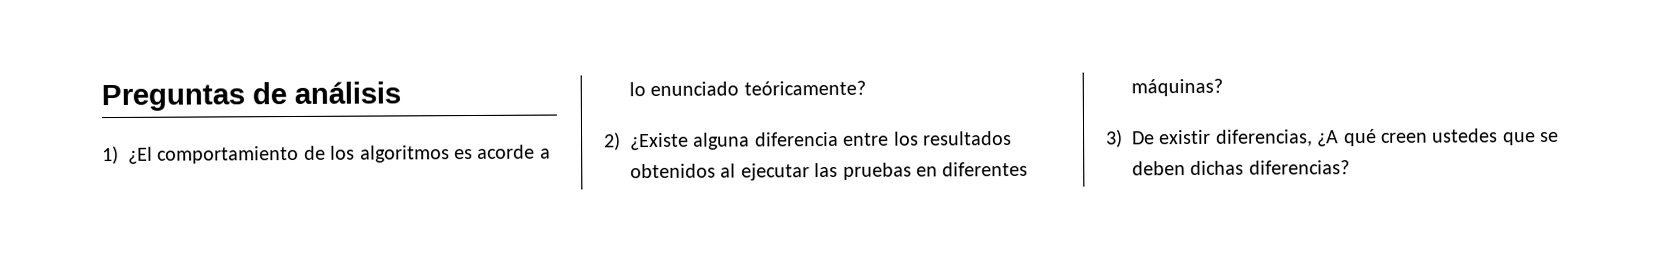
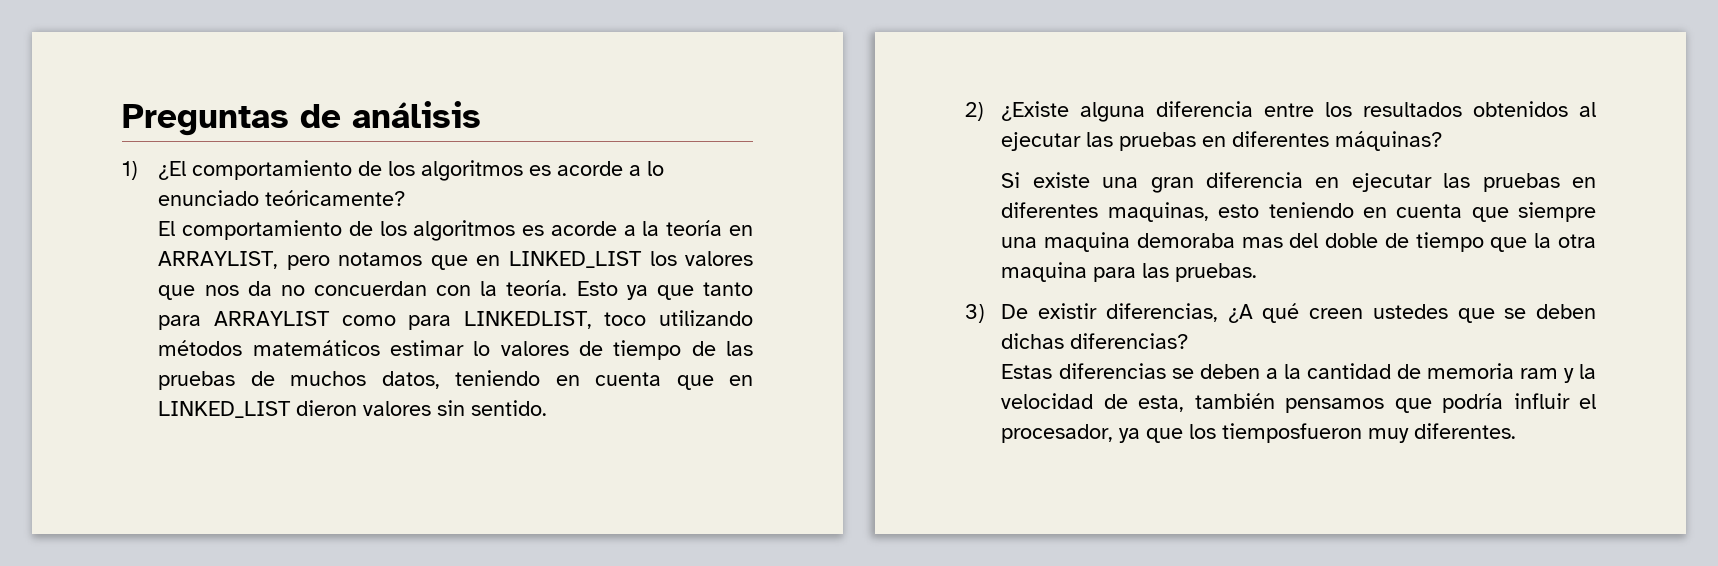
(866, 88) none -> [158,220,754,241] [158,251,753,270] [158,280,753,300] [158,310,753,330] [158,340,753,360] [158,370,753,390] [158,400,548,418] // El comportamiento de los algoritmos es acorde a la teoría en ARRAYLIST, pero notamos que en LINKED_LIST los valores que nos da no concuerdan con la teoría. Esto ya que tanto para ARRAYLIST como para LINKEDLIST, toco utilizando métodos matemáticos estimar lo valores de tiempo de las pruebas de muchos datos, teniendo en cuenta que en LINKED_LIST dieron valores sin sentido.
(1223, 87) none -> [1001,172,1596,193] [1001,202,1596,222] [1001,232,1596,252] [1001,262,1258,282] // Si existe una gran diferencia en ejecutar las pruebas en diferentes maquinas, esto teniendo en cuenta que siempre una maquina demoraba mas del doble de tiempo que la otra maquina para las pruebas.
(1350, 167) none -> [1001,363,1596,383] [1001,393,1596,413] [1001,423,1517,443] // Estas diferencias se deben a la cantidad de memoria ram y la velocidad de esta, también pensamos que podría influir el procesador, ya que los tiemposfueron muy diferentes.

